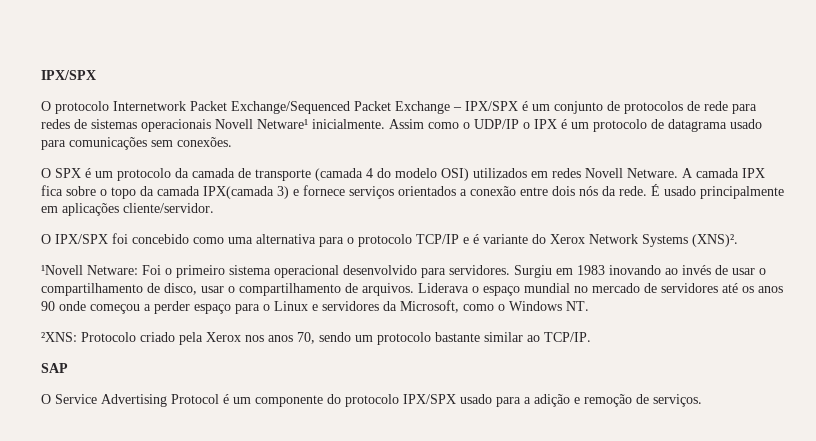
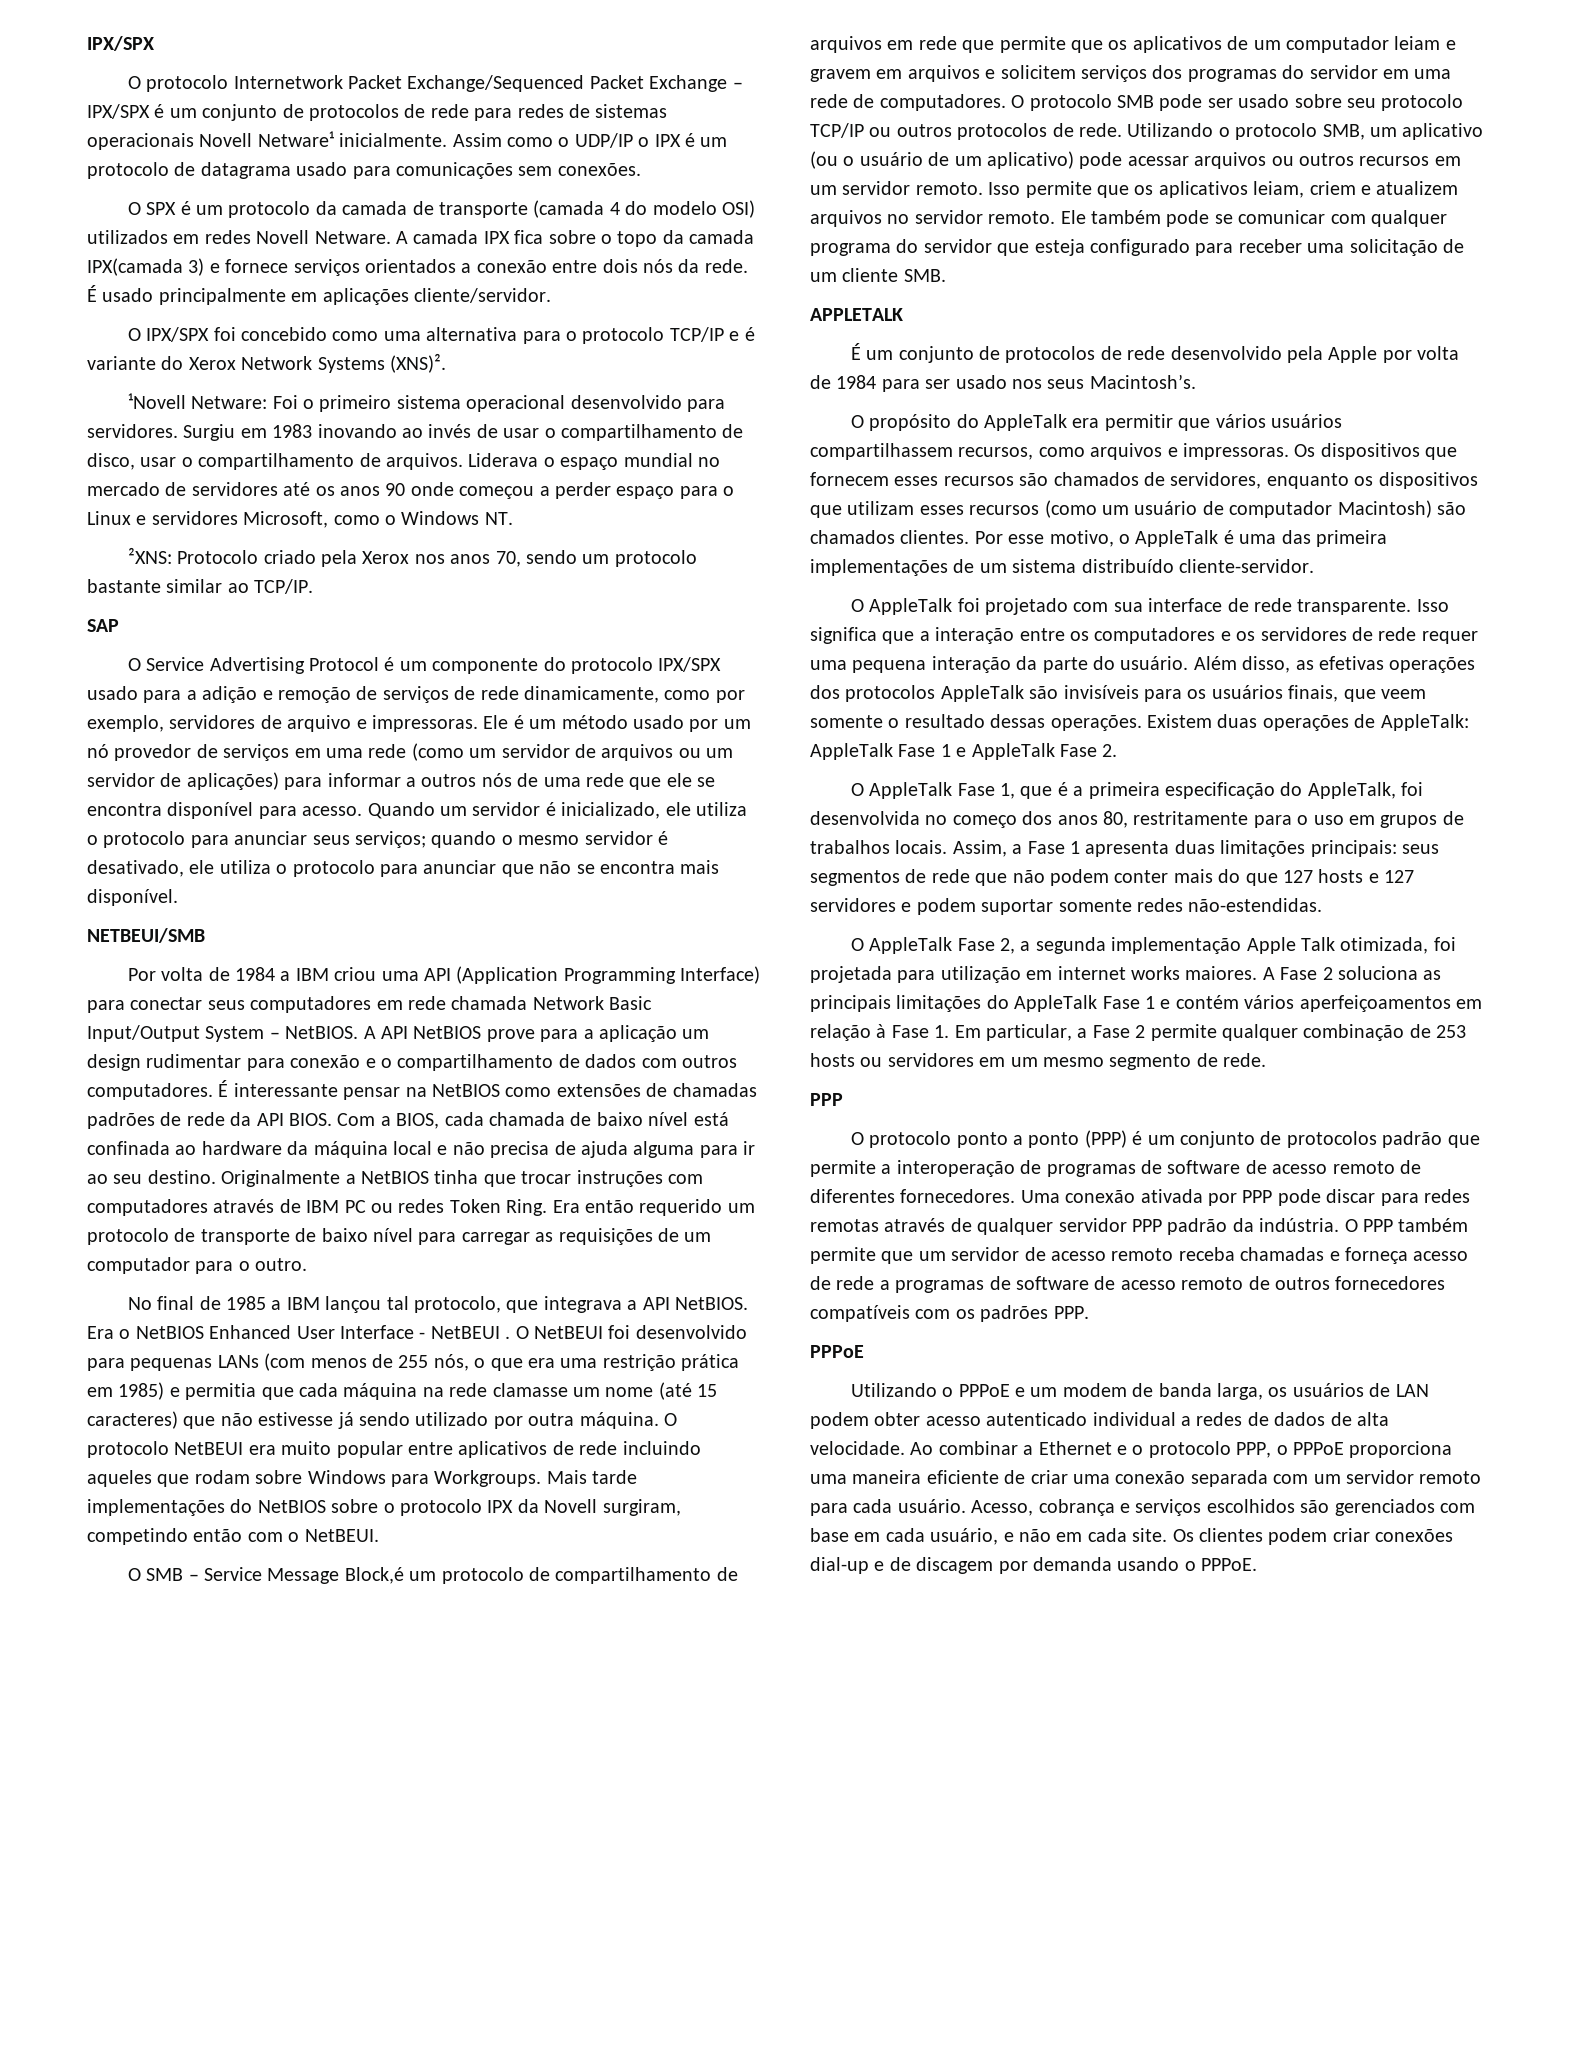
[383,301,397,311] da -> (238, 518) none
[653,394,702,407] serviços. -> [382,686,745,703] [87,715,751,732] [87,743,734,761] [87,772,716,790] [87,802,747,819] [87,831,668,848] [87,860,720,877] [87,889,178,906] [87,928,205,943] [127,966,761,984] [87,996,653,1013] [87,1025,710,1042] [87,1054,737,1071] [87,1080,757,1100] [87,1112,729,1129] [87,1141,756,1158] [87,1170,703,1187] [87,1199,755,1216] [87,1228,712,1245] [87,1257,308,1274] [127,1296,748,1313] [87,1325,747,1339] [87,1353,740,1371] [87,1382,718,1400] [87,1411,677,1429] [87,1441,701,1458] [87,1470,638,1487] [87,1499,681,1516] [87,1528,379,1545] [127,1567,738,1584] [810,36,1456,53] [810,65,1452,82] [810,94,1464,111] [810,123,1484,140] [810,151,1461,169] [810,181,1459,198] [810,210,1447,227] [810,239,1464,256] [810,268,946,282] [810,308,903,321] [850,343,1460,363] [810,374,1196,392] [850,414,1342,431] [810,443,1458,460] [810,472,1478,489] [810,500,1466,518] [810,530,1387,547] [810,559,1314,576] [850,598,1449,615] [810,627,1478,644] [810,656,1476,673] [810,685,1426,702] [810,714,1469,731] [810,743,1118,760] [850,782,1424,799] [810,811,1464,828] [810,840,1439,857] [810,869,1415,886] [810,898,1323,915] [850,937,1456,954] [810,966,1442,983] [810,995,1482,1012] [810,1024,1467,1041] [810,1053,1267,1070] [810,1093,843,1106] [850,1130,1480,1148] [810,1160,1421,1177] [810,1189,1470,1206] [810,1218,1469,1235] [810,1247,1469,1264] [810,1276,1446,1293] [810,1305,1089,1322] [810,1345,864,1358] [850,1383,1429,1400] [810,1412,1389,1429] [810,1441,1453,1458] [810,1470,1482,1487] [810,1499,1475,1516] [810,1528,1454,1545] [810,1557,1258,1574] serviços de rede dinamicamente, como por exemplo, servidores de arquivo e impressoras. Ele é um método usado por um nó provedor de serviços em uma rede (como um servidor de arquivos ou um servidor de aplicações) para informar a outros nós de uma rede que ele se encontra disponível para acesso. Quando um servidor é inicializado, ele utiliza o protocolo para anunciar seus serviços; quando o mesmo servidor é desativado, ele utiliza o protocolo para anunciar que não se encontra mais disponível. // NETBEUI/SMB // Por volta de 1984 a IBM criou uma API (Application Programming Interface) para conectar seus computadores em rede chamada Network Basic Input/Output System – NetBIOS. A API NetBIOS prove para a aplicação um design rudimentar para conexão e o compartilhamento de dados com outros computadores. É interessante pensar na NetBIOS como extensões de chamadas padrões de rede da API BIOS. Com a BIOS, cada chamada de baixo nível está confinada ao hardware da máquina local e não precisa de ajuda alguma para ir ao seu destino. Originalmente a NetBIOS tinha que trocar instruções com computadores através de IBM PC ou redes Token Ring. Era então requerido um protocolo de transporte de baixo nível para carregar as requisições de um computador para o outro. // No final de 1985 a IBM lançou tal protocolo, que integrava a API NetBIOS. Era o NetBIOS Enhanced User Interface - NetBEUI . O NetBEUI foi desenvolvido para pequenas LANs (com menos de 255 nós, o que era uma restrição prática em 1985) e permitia que cada máquina na rede clamasse um nome (até 15 caracteres) que não estivesse já sendo utilizado por outra máquina. O protocolo NetBEUI era muito popular entre aplicativos de rede incluindo aqueles que rodam sobre Windows para Workgroups. Mais tarde implementações do NetBIOS sobre o protocolo IPX da Novell surgiram, competindo então com o NetBEUI. // O SMB – Service Message Block,é um protocolo de compartilhamento de arquivos em rede que permite que os aplicativos de um computador leiam e gravem em arquivos e solicitem serviços dos programas do servidor em uma rede de computadores. O protocolo SMB pode ser usado sobre seu protocolo TCP/IP ou outros protocolos de rede. Utilizando o protocolo SMB, um aplicativo (ou o usuário de um aplicativo) pode acessar arquivos ou outros recursos em um servidor remoto. Isso permite que os aplicativos leiam, criem e atualizem arquivos no servidor remoto. Ele também pode se comunicar com qualquer programa do servidor que esteja configurado para receber uma solicitação de um cliente SMB. // APPLETALK // É um conjunto de protocolos de rede desenvolvido pela Apple por volta de 1984 para ser usado nos seus Macintosh’s. // O propósito do AppleTalk era permitir que vários usuários compartilhassem recursos, como arquivos e impressoras. Os dispositivos que fornecem esses recursos são chamados de servidores, enquanto os dispositivos que utilizam esses recursos (como um usuário de computador Macintosh) são chamados clientes. Por esse motivo, o AppleTalk é uma das primeira implementações de um sistema distribuído cliente-servidor. // O AppleTalk foi projetado com sua interface de rede transparente. Isso significa que a interação entre os computadores e os servidores de rede requer uma pequena interação da parte do usuário. Além disso, as efetivas operações dos protocolos AppleTalk são invisíveis para os usuários finais, que veem somente o resultado dessas operações. Existem duas operações de AppleTalk: AppleTalk Fase 1 e AppleTalk Fase 2. // O AppleTalk Fase 1, que é a primeira especificação do AppleTalk, foi desenvolvida no começo dos anos 80, restritamente para o uso em grupos de trabalhos locais. Assim, a Fase 1 apresenta duas limitações principais: seus segmentos de rede que não podem conter mais do que 127 hosts e 127 servidores e podem suportar somente redes não-estendidas. // O AppleTalk Fase 2, a segunda implementação Apple Talk otimizada, foi projetada para utilização em internet works maiores. A Fase 2 soluciona as principais limitações do AppleTalk Fase 1 e contém vários aperfeiçoamentos em relação à Fase 1. Em particular, a Fase 2 permite qualquer combinação de 253 hosts ou servidores em um mesmo segmento de rede. // PPP // O protocolo ponto a ponto (PPP) é um conjunto de protocolos padrão que permite a interoperação de programas de software de acesso remoto de diferentes fornecedores. Uma conexão ativada por PPP pode discar para redes remotas através de qualquer servidor PPP padrão da indústria. O PPP também permite que um servidor de acesso remoto receba chamadas e forneça acesso de rede a programas de software de acesso remoto de outros fornecedores compatíveis com os padrões PPP. // PPPoE // Utilizando o PPPoE e um modem de banda larga, os usuários de LAN podem obter acesso autenticado individual a redes de dados de alta velocidade. Ao combinar a Ethernet e o protocolo PPP, o PPPoE proporciona uma maneira eficiente de criar uma conexão separada com um servidor remoto para cada usuário. Acesso, cobrança e serviços escolhidos são gerenciados com base em cada usuário, e não em cada site. Os clientes podem criar conexões dial-up e de discagem por demanda usando o PPPoE.

